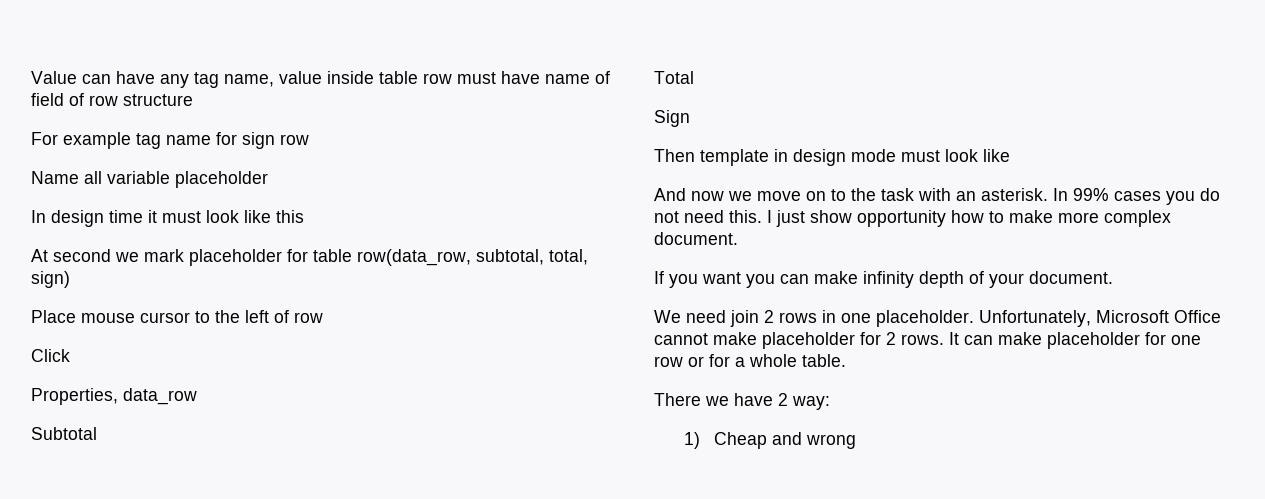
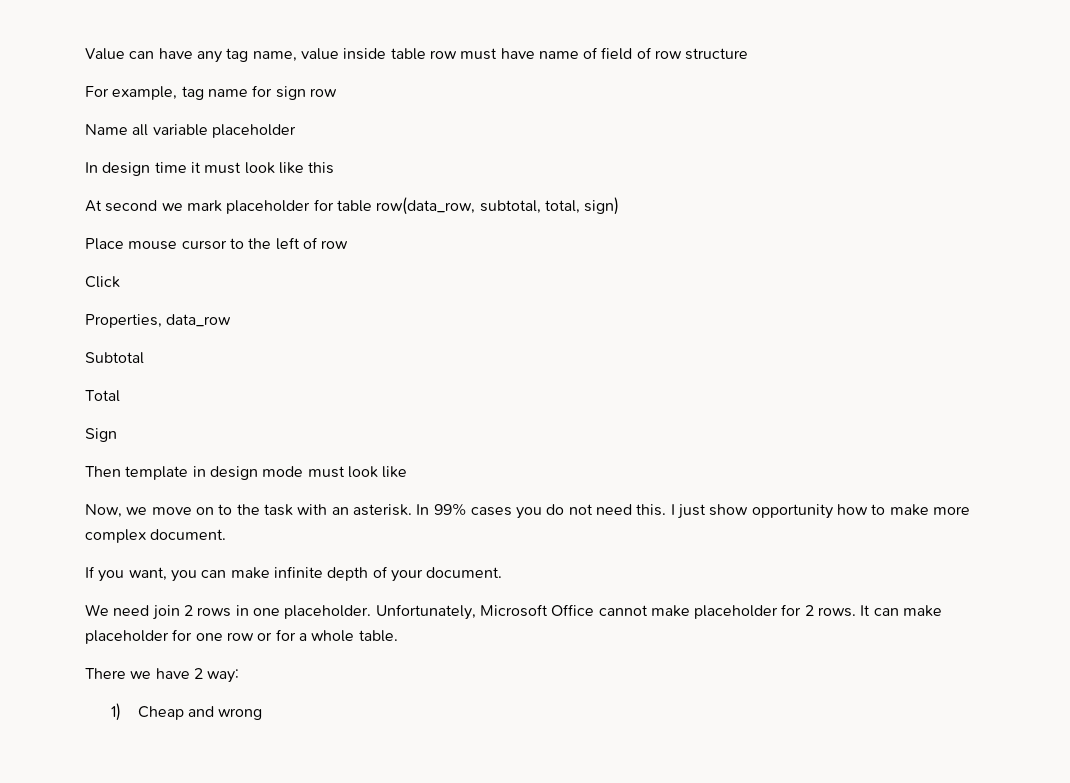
[63,132,131,149] example -> [112,86,178,100] example,
[654,188,724,201] And now -> [85,504,122,518] Now,
[702,272,741,284] want -> [128,567,167,581] want,
[863,271,914,288] infinity -> [273,566,323,578] infinite

